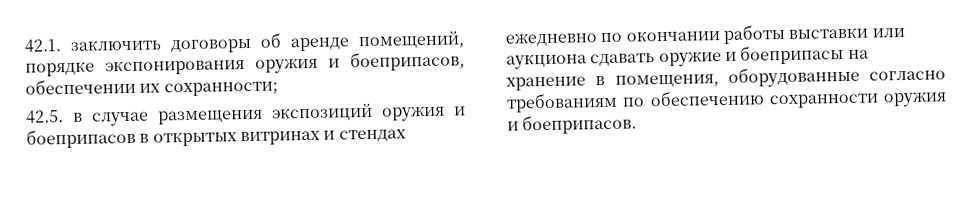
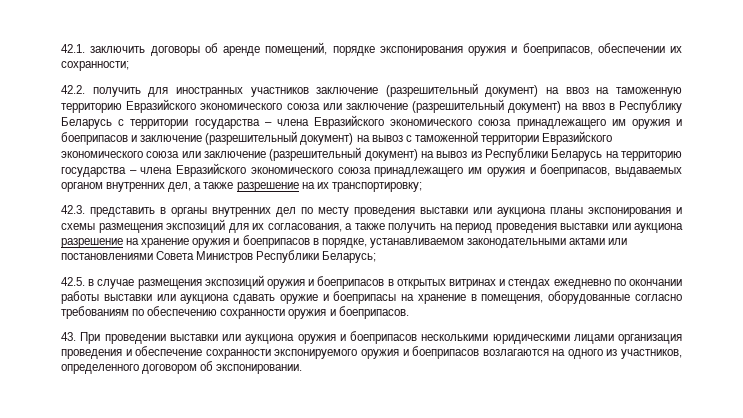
(278, 89) none -> [61,83,682,97] [61,99,682,113] [61,115,682,129] [61,131,613,145] [61,147,682,161] [61,163,683,177] [61,182,422,192] [61,205,682,217] [61,219,683,233] [61,235,628,248] [61,250,377,263] // 42.2. получить для иностранных участников заключение (разрешительный документ) на ввоз на таможенную территорию Евразийского экономического союза или заключение (разрешительный документ) на ввоз в Республику Беларусь с территории государства – члена Евразийского экономического союза принадлежащего им оружия и боеприпасов и заключение (разрешительный документ) на вывоз с таможенной территории Евразийского экономического союза или заключение (разрешительный документ) на вывоз из Республики Беларусь на территорию государства – члена Евразийского экономического союза принадлежащего им оружия и боеприпасов, выдаваемых органом внутренних дел, а также разрешение на их транспортировку; // 42.3. представить в органы внутренних дел по месту проведения выставки или аукциона планы экспонирования и схемы размещения экспозиций для их согласования, а также получить на период проведения выставки или аукциона разрешение на хранение оружия и боеприпасов в порядке, устанавливаемом законодательными актами или постановлениями Совета Министров Республики Беларусь;
(638, 124) none -> [61,331,682,344] [61,346,682,359] [61,361,303,374] // 43. При проведении выставки или аукциона оружия и боеприпасов несколькими юридическими лицами организация проведения и обеспечение сохранности экспонируемого оружия и боеприпасов возлагаются на одного из участников, определенного договором об экспонировании.

